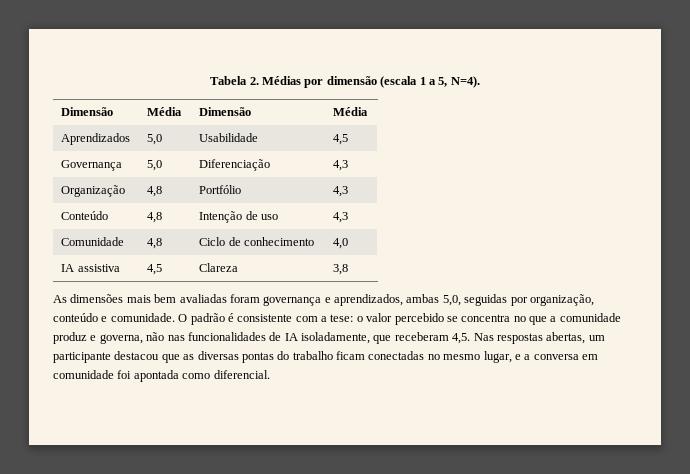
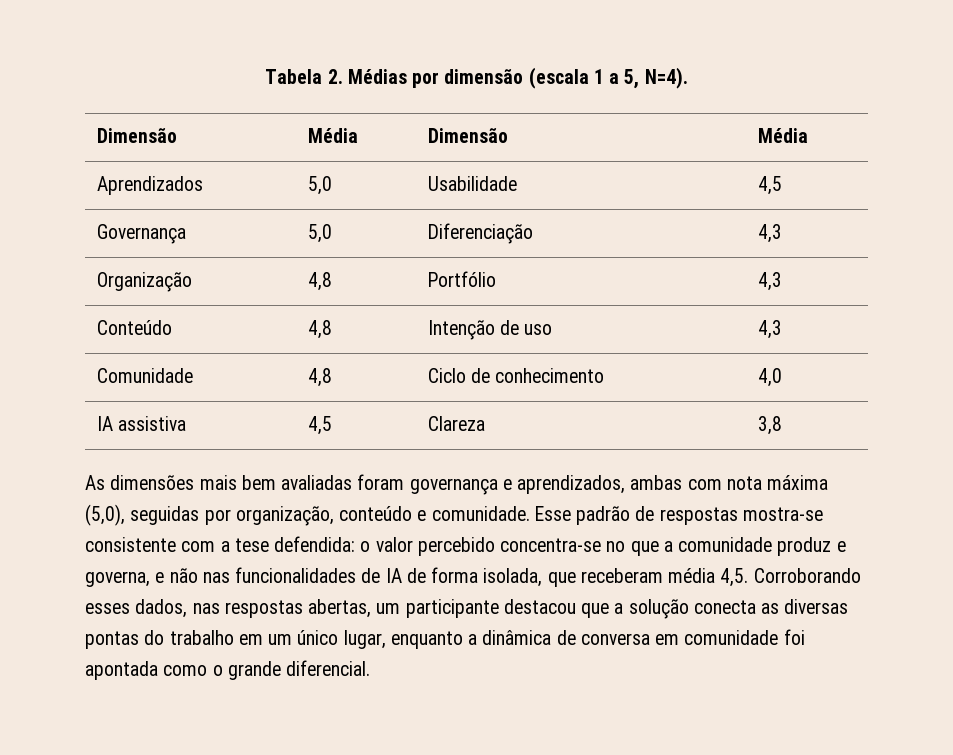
[442,295,461,306] 5,0, -> [687,475,829,490] [85,504,125,526] com nota máxima (5,0),
[178,313,234,325] O padrão é -> [534,506,823,525] Esse padrão de respostas mostra-se
[330,314,354,322] tese: -> [234,536,356,552] tese defendida:
[446,314,511,322] se concentra -> [500,538,602,552] concentra-se
(143, 339) none -> [155,572,165,583] e
[301,332,494,344] isoladamente, que receberam 4,5. Nas -> [406,567,861,587] [85,599,220,618] de forma isolada, que receberam média 4,5. Corroborando esses dados, nas
(180, 358) none -> [614,599,756,619] a solução conecta
[336,351,531,363] ficam conectadas no mesmo lugar, e a -> [238,630,576,649] em um único lugar, enquanto a dinâmica de
(211, 376) none -> [212,661,281,680] o grande

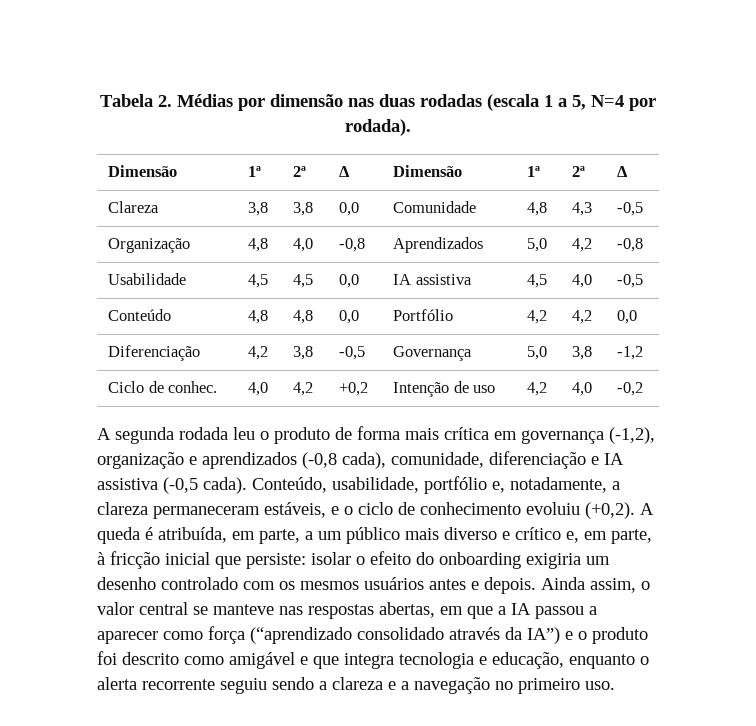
(524, 76) none -> [348,94,482,107] nas duas rodadas
[644,67,688,89] [96,128,177,143] [307,128,358,143] [427,128,508,143] [757,128,808,143] [96,176,203,195] [307,176,332,195] [427,176,517,191] [757,176,782,195] [96,224,186,244] [307,224,332,243] [427,223,533,244] [757,224,782,243] N=4). // Dimensão | Média | Dimensão | Média // Aprendizados | 5,0 | Usabilidade | 4,5 // Governança | 5,0 | Diferenciação | 4,3 -> [591,95,656,111] [345,119,411,136] [108,165,178,177] [248,166,262,177] [293,166,307,177] [339,166,351,177] [393,165,463,177] [527,166,541,177] [572,166,586,177] [617,166,629,177] [108,201,160,213] [248,202,269,216] [293,202,314,216] [339,202,360,216] [393,201,477,213] [527,202,548,216] [572,202,593,216] [617,202,644,216] N=4 por rodada). // Dimensão | 1ª | 2ª | Δ | Dimensão | 1ª | 2ª | Δ // Clareza | 3,8 | 3,8 | 0,0 | Comunidade | 4,8 | 4,3 | -0,5
[427,271,496,287] [757,272,782,291] [96,320,172,335] [307,320,332,339] [427,320,553,340] [757,320,782,339] [96,368,193,383] [307,368,332,387] [427,368,605,383] [757,368,782,387] [96,416,186,431] [307,416,332,435] [427,416,485,431] [757,416,782,435] [85,474,829,495] [85,504,823,526] [85,536,846,556] [85,567,861,587] [85,599,849,619] [85,629,805,649] [85,660,371,680] Portfólio | 4,3 // Conteúdo | 4,8 | Intenção de uso | 4,3 // Comunidade | 4,8 | Ciclo de conhecimento | 4,0 // IA assistiva | 4,5 | Clareza | 3,8 // As dimensões mais bem avaliadas foram governança e aprendizados, ambas com nota máxima (5,0), seguidas por organização, conteúdo e comunidade. Esse padrão de respostas mostra-se consistente com a tese defendida: o valor percebido concentra-se no que a comunidade produz e governa, e não nas funcionalidades de IA de forma isolada, que receberam média 4,5. Corroborando esses dados, nas respostas abertas, um participante destacou que a solução conecta as diversas pontas do trabalho em um único lugar, enquanto a dinâmica de conversa em comunidade foi apontada como o grande diferencial. -> [293,238,314,252] [339,238,366,252] [393,237,484,253] [527,238,548,252] [572,238,593,252] [617,238,644,252] [108,273,187,285] [248,274,269,288] [293,274,314,288] [339,274,360,288] [393,274,472,285] [527,274,548,288] [572,274,593,288] [617,274,644,288] [108,309,172,321] [248,310,269,324] [293,310,314,324] [339,310,360,324] [393,309,454,321] [527,310,548,324] [572,310,593,324] [617,310,638,324] [108,345,201,361] [248,346,269,360] [293,346,314,360] [339,346,366,360] [393,346,473,361] [527,346,548,360] [572,346,593,360] [617,346,644,360] [108,381,218,393] [248,382,269,396] [293,382,314,396] [339,382,369,396] [393,381,496,397] [527,382,548,396] [572,382,593,396] [617,382,644,396] [97,426,655,444] [97,451,624,469] [97,476,620,494] [97,502,654,519] [97,527,652,544] [97,551,610,569] [97,577,650,594] [97,602,597,619] [97,626,648,644] [97,651,649,669] [97,677,615,694] 4,0 | -0,8 | Aprendizados | 5,0 | 4,2 | -0,8 // Usabilidade | 4,5 | 4,5 | 0,0 | IA assistiva | 4,5 | 4,0 | -0,5 // Conteúdo | 4,8 | 4,8 | 0,0 | Portfólio | 4,2 | 4,2 | 0,0 // Diferenciação | 4,2 | 3,8 | -0,5 | Governança | 5,0 | 3,8 | -1,2 // Ciclo de conhec. | 4,0 | 4,2 | +0,2 | Intenção de uso | 4,2 | 4,0 | -0,2 // A segunda rodada leu o produto de forma mais crítica em governança (-1,2), organização e aprendizados (-0,8 cada), comunidade, diferenciação e IA assistiva (-0,5 cada). Conteúdo, usabilidade, portfólio e, notadamente, a clareza permaneceram estáveis, e o ciclo de conhecimento evoluiu (+0,2). A queda é atribuída, em parte, a um público mais diverso e crítico e, em parte, à fricção inicial que persiste: isolar o efeito do onboarding exigiria um desenho controlado com os mesmos usuários antes e depois. Ainda assim, o valor central se manteve nas respostas abertas, em que a IA passou a aparecer como força (“aprendizado consolidado através da IA”) e o produto foi descrito como amigável e que integra tecnologia e educação, enquanto o alerta recorrente seguiu sendo a clareza e a navegação no primeiro uso.

